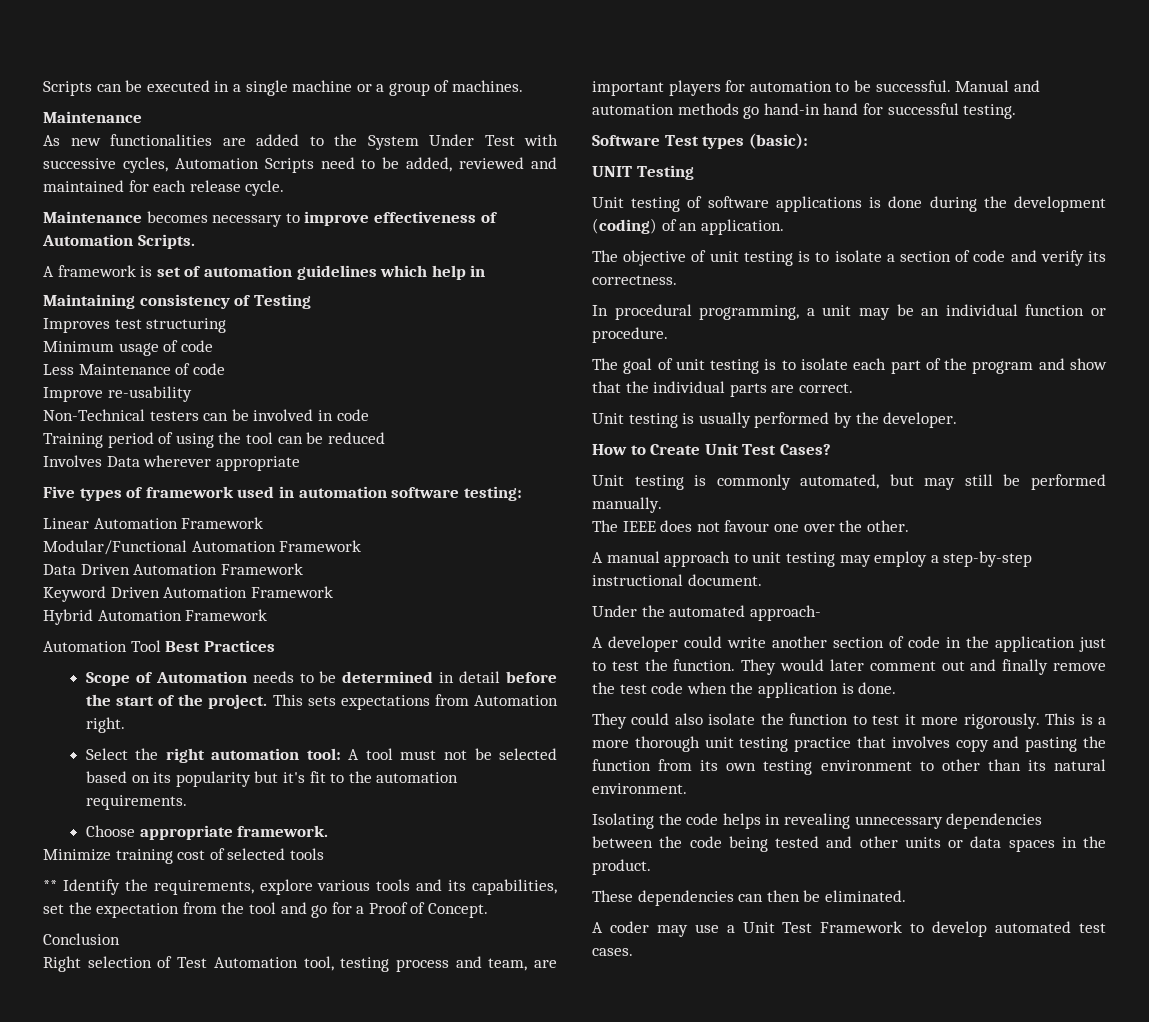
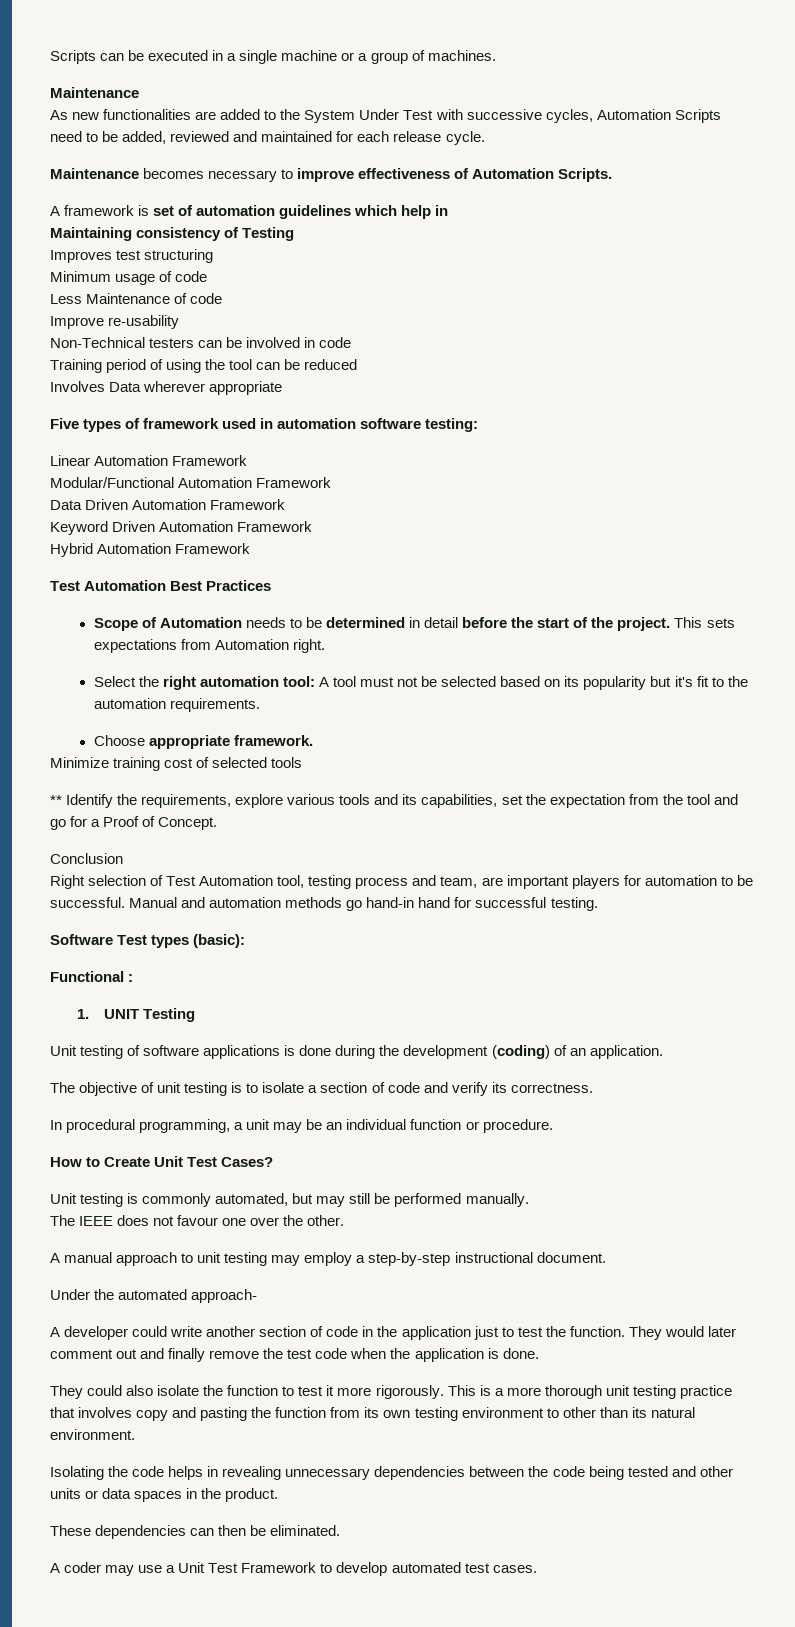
[43,640,161,652] Automation Tool -> [50,580,167,591] Test Automation
(808, 141) none -> [50,971,134,982] [77,1009,90,1019] Functional : // 1.
[592,358,1107,374] [592,381,853,397] [592,412,958,428] // The goal of unit testing is to isolate each part of the program and show that the individual parts are correct. // Unit testing is usually performed by the developer. -> (553, 1126) none

